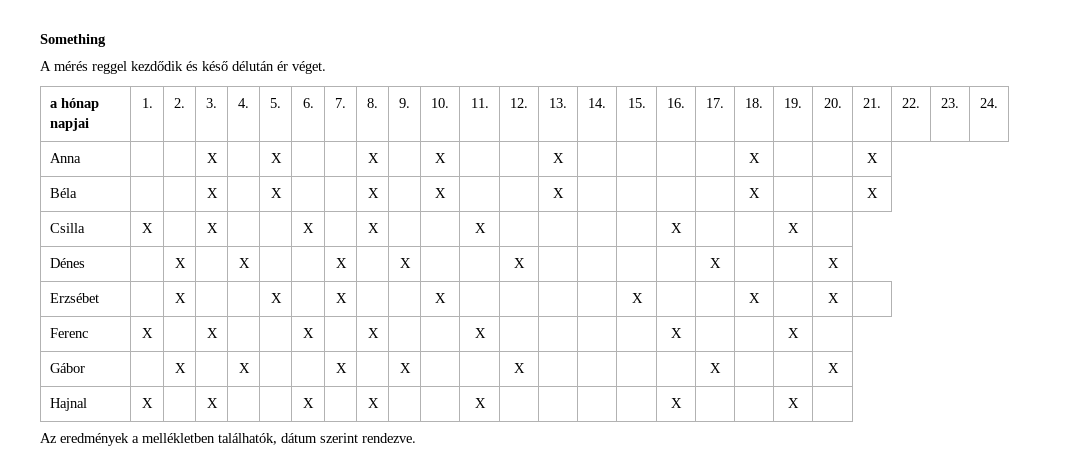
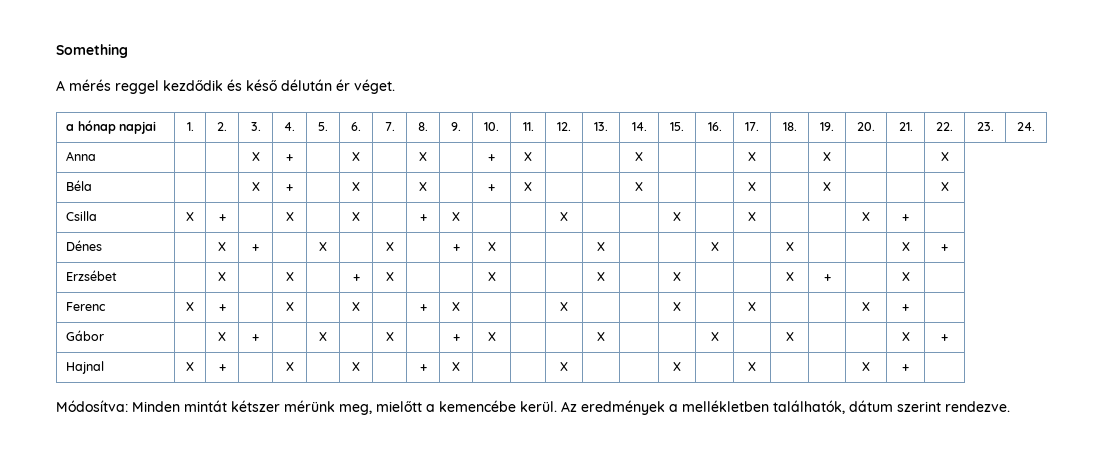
[270,153,282,163] [367,153,379,163] [435,153,446,163] [553,153,564,163] [749,153,760,163] [867,153,878,163] [50,188,78,198] [206,188,218,198] [270,188,282,198] [367,188,379,198] [435,188,446,198] [553,188,564,198] [749,188,760,198] [867,188,878,198] [50,223,86,233] [142,223,153,233] [206,223,218,233] [303,223,314,233] [367,223,379,233] [474,223,486,233] [671,223,682,233] [788,223,799,233] [50,258,86,268] [174,258,186,268] [238,258,250,268] [335,258,347,268] [399,258,411,268] [514,258,525,268] [710,258,721,268] [827,258,839,268] [50,293,100,303] [174,293,186,303] [270,293,282,303] [335,293,347,303] [435,293,446,303] [631,293,643,303] [749,293,760,303] [827,293,839,303] [50,328,89,338] [142,328,153,338] [206,328,218,338] [303,328,314,338] [367,328,379,338] [474,328,486,338] [671,328,682,338] [788,328,799,338] [50,363,86,373] [174,363,186,373] [238,363,250,373] [335,363,347,373] [399,363,411,373] [514,363,525,373] [710,363,721,373] [827,363,839,373] [50,398,88,411] [142,398,153,408] [206,398,218,408] [303,398,314,408] [367,398,379,408] [474,398,486,408] [671,398,682,408] [788,398,799,408] | | X | | | X | | X | | | X | | | | | X | | | X // Béla | | | X | | X | | | X | | X | | | X | | | | | X | | | X // Csilla | X | | X | | | X | | X | | | X | | | | | X | | | X | // Dénes | | X | | X | | | X | | X | | | X | | | | | X | | | X // Erzsébet | | X | | | X | | X | | | X | | | | | X | | | X | | X | // Ferenc | X | | X | | | X | | X | | | X | | | | | X | | | X | // Gábor | | X | | X | | | X | | X | | | X | | | | | X | | | X // Hajnal | X | | X | | | X | | X | | | X | | | | | X | | | X | // -> [286,154,293,161] [352,152,360,161] [419,152,427,161] [488,154,495,161] [524,152,532,161] [635,152,643,161] [748,152,756,161] [823,152,831,161] [940,152,949,161] [66,180,93,191] [251,182,260,191] [286,184,293,191] [352,182,360,191] [419,182,427,191] [488,184,495,191] [524,182,532,191] [635,182,643,191] [748,182,756,191] [823,182,831,191] [940,182,949,191] [66,211,98,221] [186,212,194,221] [218,214,226,221] [285,212,294,221] [352,212,360,221] [419,214,427,221] [452,212,460,221] [560,212,568,221] [673,212,681,221] [748,212,756,221] [862,212,870,221] [902,214,909,221] [66,240,103,251] [218,242,226,251] [252,244,259,251] [319,242,327,251] [385,242,394,251] [452,244,460,251] [487,242,496,251] [597,242,605,251] [710,242,719,251] [785,242,794,251] [901,242,910,251] [941,244,948,251] [66,270,118,281] [218,272,226,281] [285,272,294,281] [352,274,360,281] [385,272,394,281] [487,272,496,281] [597,272,605,281] [673,272,681,281] [785,272,794,281] [823,274,831,281] [901,272,910,281] [66,302,107,311] [186,302,194,311] [218,304,226,311] [285,302,294,311] [352,302,360,311] [419,304,427,311] [452,302,460,311] [560,302,568,311] [673,302,681,311] [748,302,756,311] [862,302,870,311] [902,304,909,311] [66,330,105,341] [218,332,226,341] [252,334,259,341] [319,332,327,341] [385,332,394,341] [452,334,460,341] [487,332,496,341] [597,332,605,341] [710,332,719,341] [785,332,794,341] [901,332,910,341] [941,334,948,341] [66,361,105,374] [186,362,194,371] [218,364,226,371] [285,362,294,371] [352,362,360,371] [419,364,427,371] [452,362,460,371] [560,362,568,371] [673,362,681,371] [748,362,756,371] [862,362,870,371] [902,364,909,371] [56,400,557,415] | + | | X | | X | | + | X | | | X | | | X | | X | | | X // Béla | | | X | + | | X | | X | | + | X | | | X | | | X | | X | | | X // Csilla | X | + | | X | | X | | + | X | | | X | | | X | | X | | | X | + | // Dénes | | X | + | | X | | X | | + | X | | | X | | | X | | X | | | X | + // Erzsébet | | X | | X | | + | X | | | X | | | X | | X | | | X | + | | X | // Ferenc | X | + | | X | | X | | + | X | | | X | | | X | | X | | | X | + | // Gábor | | X | + | | X | | X | | + | X | | | X | | | X | | X | | | X | + // Hajnal | X | + | | X | | X | | + | X | | | X | | | X | | X | | | X | + | // Módosítva: Minden mintát kétszer mérünk meg, mielőtt a kemencébe kerül.

